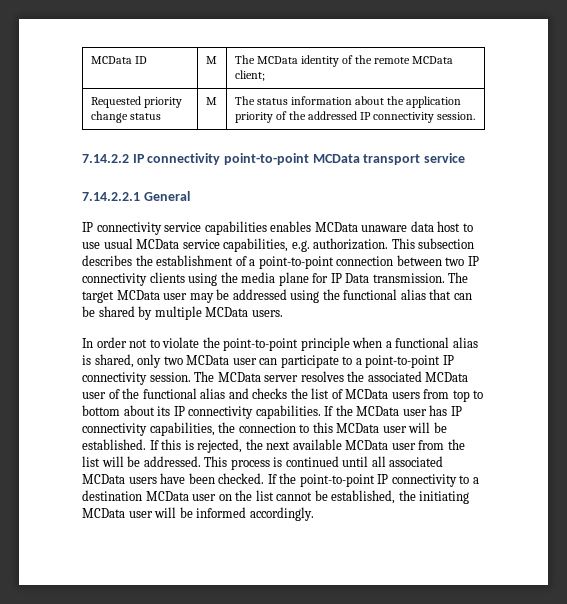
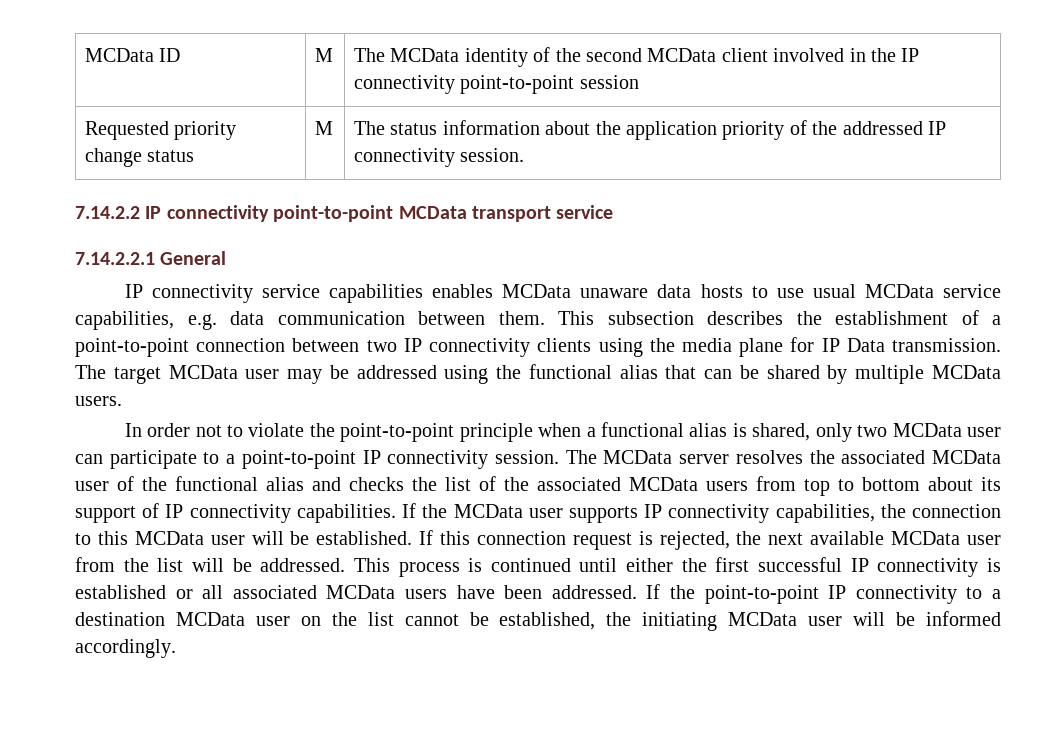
[374,56,454,64] [234,70,265,81] remote MCData client; -> [586,48,920,62] [354,75,639,94] second MCData client involved in the IP connectivity point-to-point session
[437,221,461,232] host -> [700,284,743,298] hosts
[313,238,389,250] authorization. -> [230,311,545,325] data communication between them.
(343, 394) none -> [504,477,621,491] the associated
(171, 411) none -> [75,503,160,523] support of
[429,405,448,416] has -> [568,506,638,523] supports
(182, 444) none -> [476,531,632,550] connection request
(369, 461) none -> [626,557,1001,577] [75,585,193,599] either the first successful IP connectivity is established or
[218,473,265,484] checked. -> [551,585,637,599] addressed.

